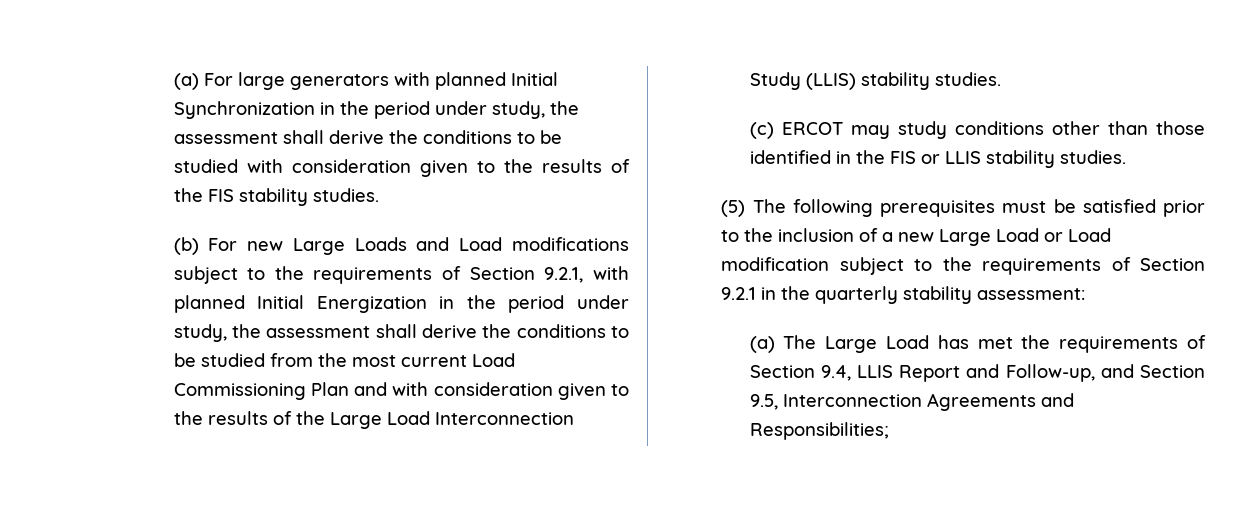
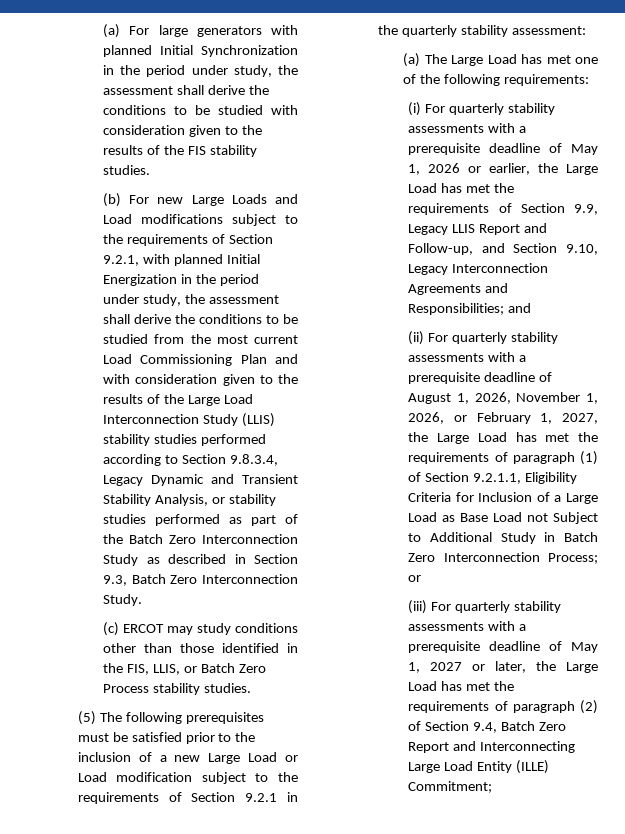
[934,72,1001,86] studies. -> [154,434,266,446] [103,454,278,466] [103,474,298,486] [103,494,276,506] [103,514,298,526] [103,534,298,544] [103,554,298,566] [103,574,298,586] [103,594,143,606] studies performed according to Section 9.8.3.4, Legacy Dynamic and Transient Stability Analysis, or stability studies performed as part of the Batch Zero Interconnection Study as described in Section 9.3, Batch Zero Interconnection Study.
[889,151,981,164] FIS or LLIS -> [127,663,266,675] [103,684,150,693] FIS, LLIS, or Batch Zero Process
[1021,335,1206,353] [749,365,851,381] the requirements of Section 9.4, -> [575,57,598,64] [403,74,589,86] [408,102,556,116] [408,123,527,133] [408,143,598,155] [408,163,598,175] [408,183,515,193] [408,203,598,215] [408,224,449,235] one of the following requirements: // (i) For quarterly stability assessments with a prerequisite deadline of May 1, 2026 or earlier, the Large Load has met the requirements of Section 9.9, Legacy
[749,394,778,410] 9.5, -> [566,244,598,255] [408,264,449,275] 9.10, Legacy
(889, 431) none -> [508,303,532,313] [408,331,559,345] [408,352,527,362] [408,372,553,384] [408,392,598,404] [408,412,598,424] [408,432,598,444] [408,451,598,465] [408,472,578,484] [408,492,598,504] [408,512,598,524] [408,532,598,544] [408,552,598,564] [408,575,422,582] [408,600,562,614] [408,621,527,631] [408,641,598,653] [408,661,598,673] [408,681,515,691] [408,700,598,714] [408,721,566,733] [408,741,576,753] [408,760,550,774] [408,781,493,793] and // (ii) For quarterly stability assessments with a prerequisite deadline of August 1, 2026, November 1, 2026, or February 1, 2027, the Large Load has met the requirements of paragraph (1) of Section 9.2.1.1, Eligibility Criteria for Inclusion of a Large Load as Base Load not Subject to Additional Study in Batch Zero Interconnection Process; or // (iii) For quarterly stability assessments with a prerequisite deadline of May 1, 2027 or later, the Large Load has met the requirements of paragraph (2) of Section 9.4, Batch Zero Report and Interconnecting Large Load Entity (ILLE) Commitment;

